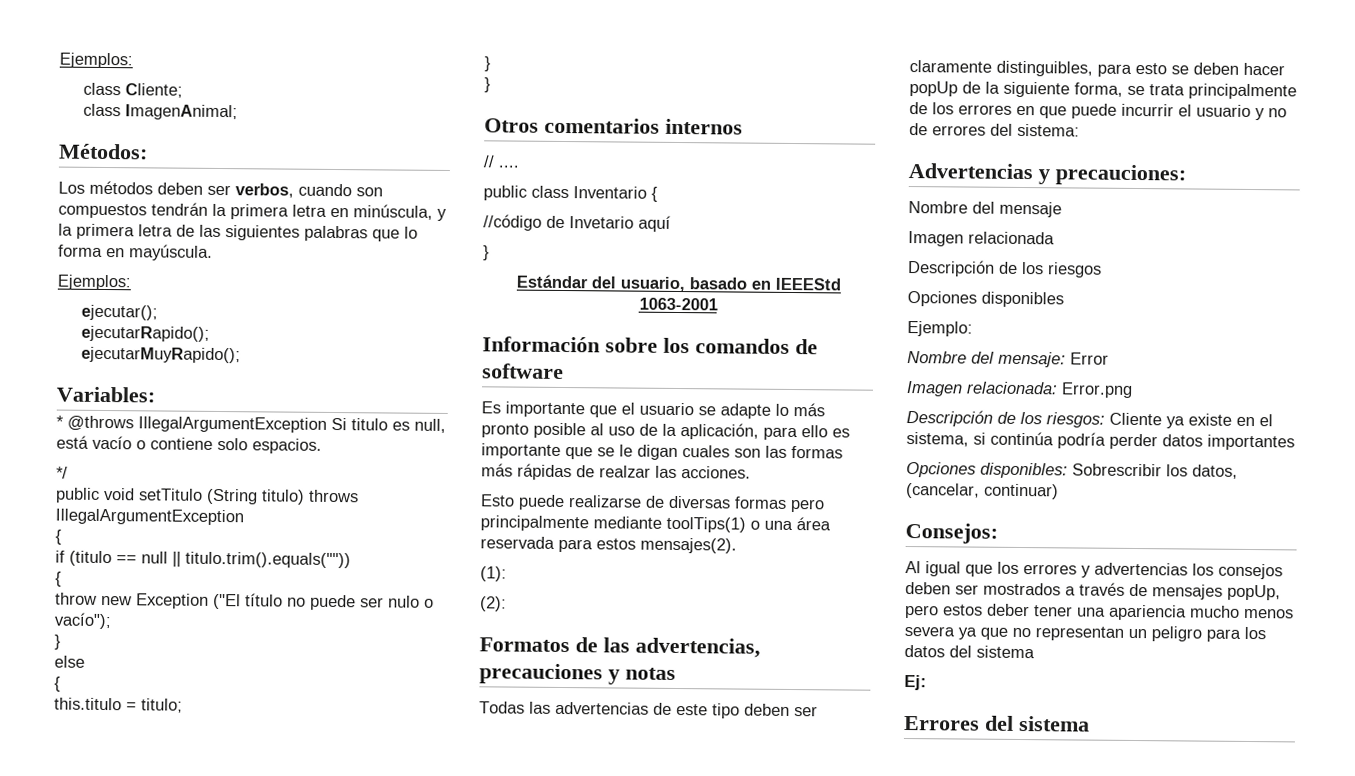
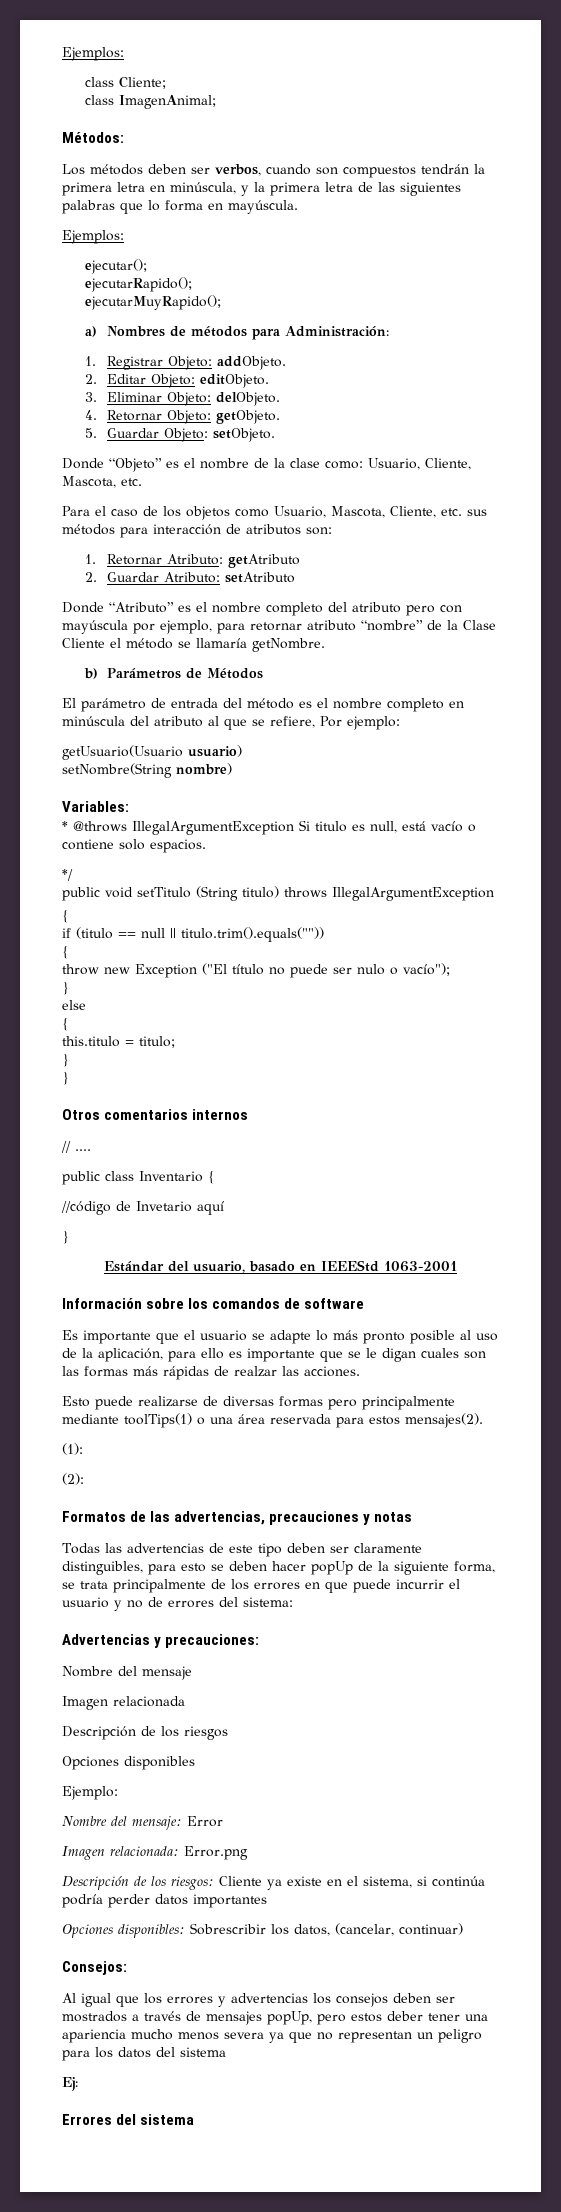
(242, 355) none -> [84,326,390,340] [84,356,287,370] [84,374,270,388] [84,392,281,406] [84,410,281,424] [84,428,276,442] [62,458,471,472] [62,476,142,488] [62,506,487,520] [62,524,332,538] [84,554,301,568] [84,572,296,583] [62,602,462,616] [62,620,496,634] [62,638,325,652] [83,668,264,679] [62,698,464,712] [62,716,400,730] [62,745,242,760] [62,763,232,778] // a) Nombres de métodos para Administración: // 1. Registrar Objeto: addObjeto. // 2. Editar Objeto: editObjeto. // 3. Eliminar Objeto: delObjeto. // 4. Retornar Objeto: getObjeto. // 5. Guardar Objeto: setObjeto. // Donde “Objeto” es el nombre de la clase como: Usuario, Cliente, Mascota, etc. // Para el caso de los objetos como Usuario, Mascota, Cliente, etc. sus métodos para interacción de atributos son: // 1. Retornar Atributo: getAtributo // 2. Guardar Atributo: setAtributo // Donde “Atributo” es el nombre completo del atributo pero con mayúscula por ejemplo, para retornar atributo “nombre” de la Clase Cliente el método se llamaría getNombre. // b) Parámetros de Métodos // El parámetro de entrada del método es el nombre completo en minúscula del atributo al que se refiere, Por ejemplo: // getUsuario(Usuario usuario) // setNombre(String nombre)

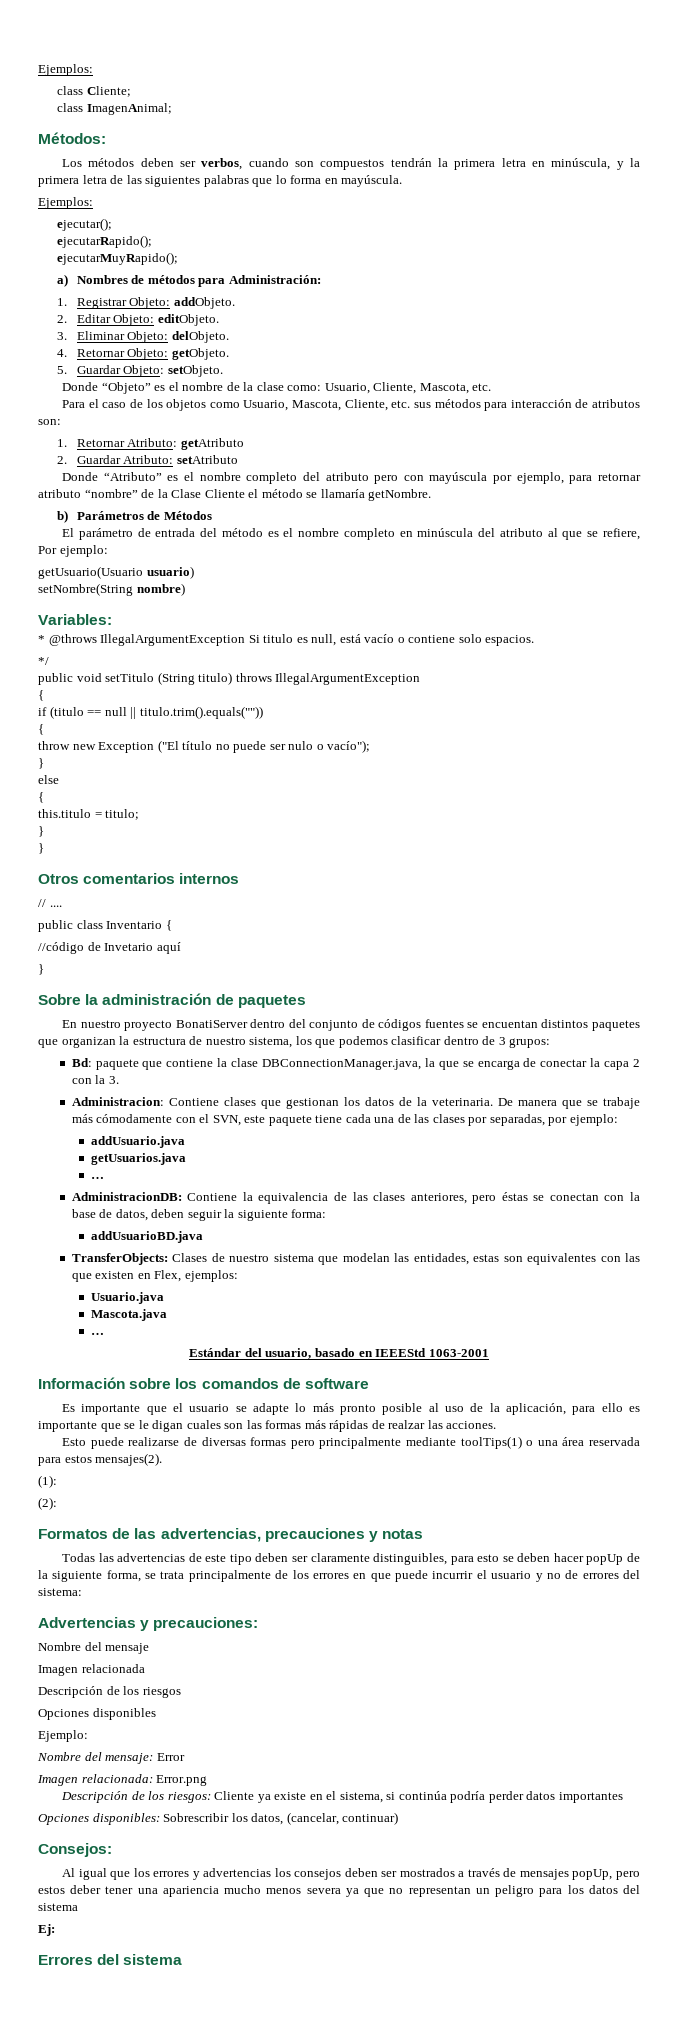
(69, 1237) none -> [38,993,306,1008] [62,1019,640,1031] [38,1036,551,1048] [71,1058,640,1070] [71,1075,119,1084] [71,1097,640,1109] [71,1114,618,1126] [91,1136,186,1148] [91,1153,187,1165] [91,1176,105,1179] [71,1192,640,1204] [71,1209,327,1221] [91,1231,204,1243] [71,1253,640,1265] [71,1270,238,1282] [91,1292,165,1304] [91,1309,168,1321] [91,1332,105,1335] // Sobre la administración de paquetes // En nuestro proyecto BonatiServer dentro del conjunto de códigos fuentes se encuentan distintos paquetes que organizan la estructura de nuestro sistema, los que podemos clasificar dentro de 3 grupos: // Bd: paquete que contiene la clase DBConnectionManager.java, la que se encarga de conectar la capa 2 con la 3. // Administracion: Contiene clases que gestionan los datos de la veterinaria. De manera que se trabaje más cómodamente con el SVN, este paquete tiene cada una de las clases por separadas, por ejemplo: // addUsuario.java // getUsuarios.java // … // AdministracionDB: Contiene la equivalencia de las clases anteriores, pero éstas se conectan con la base de datos, deben seguir la siguiente forma: // addUsuarioBD.java // TransferObjects: Clases de nuestro sistema que modelan las entidades, estas son equivalentes con las que existen en Flex, ejemplos: // Usuario.java // Mascota.java // …

